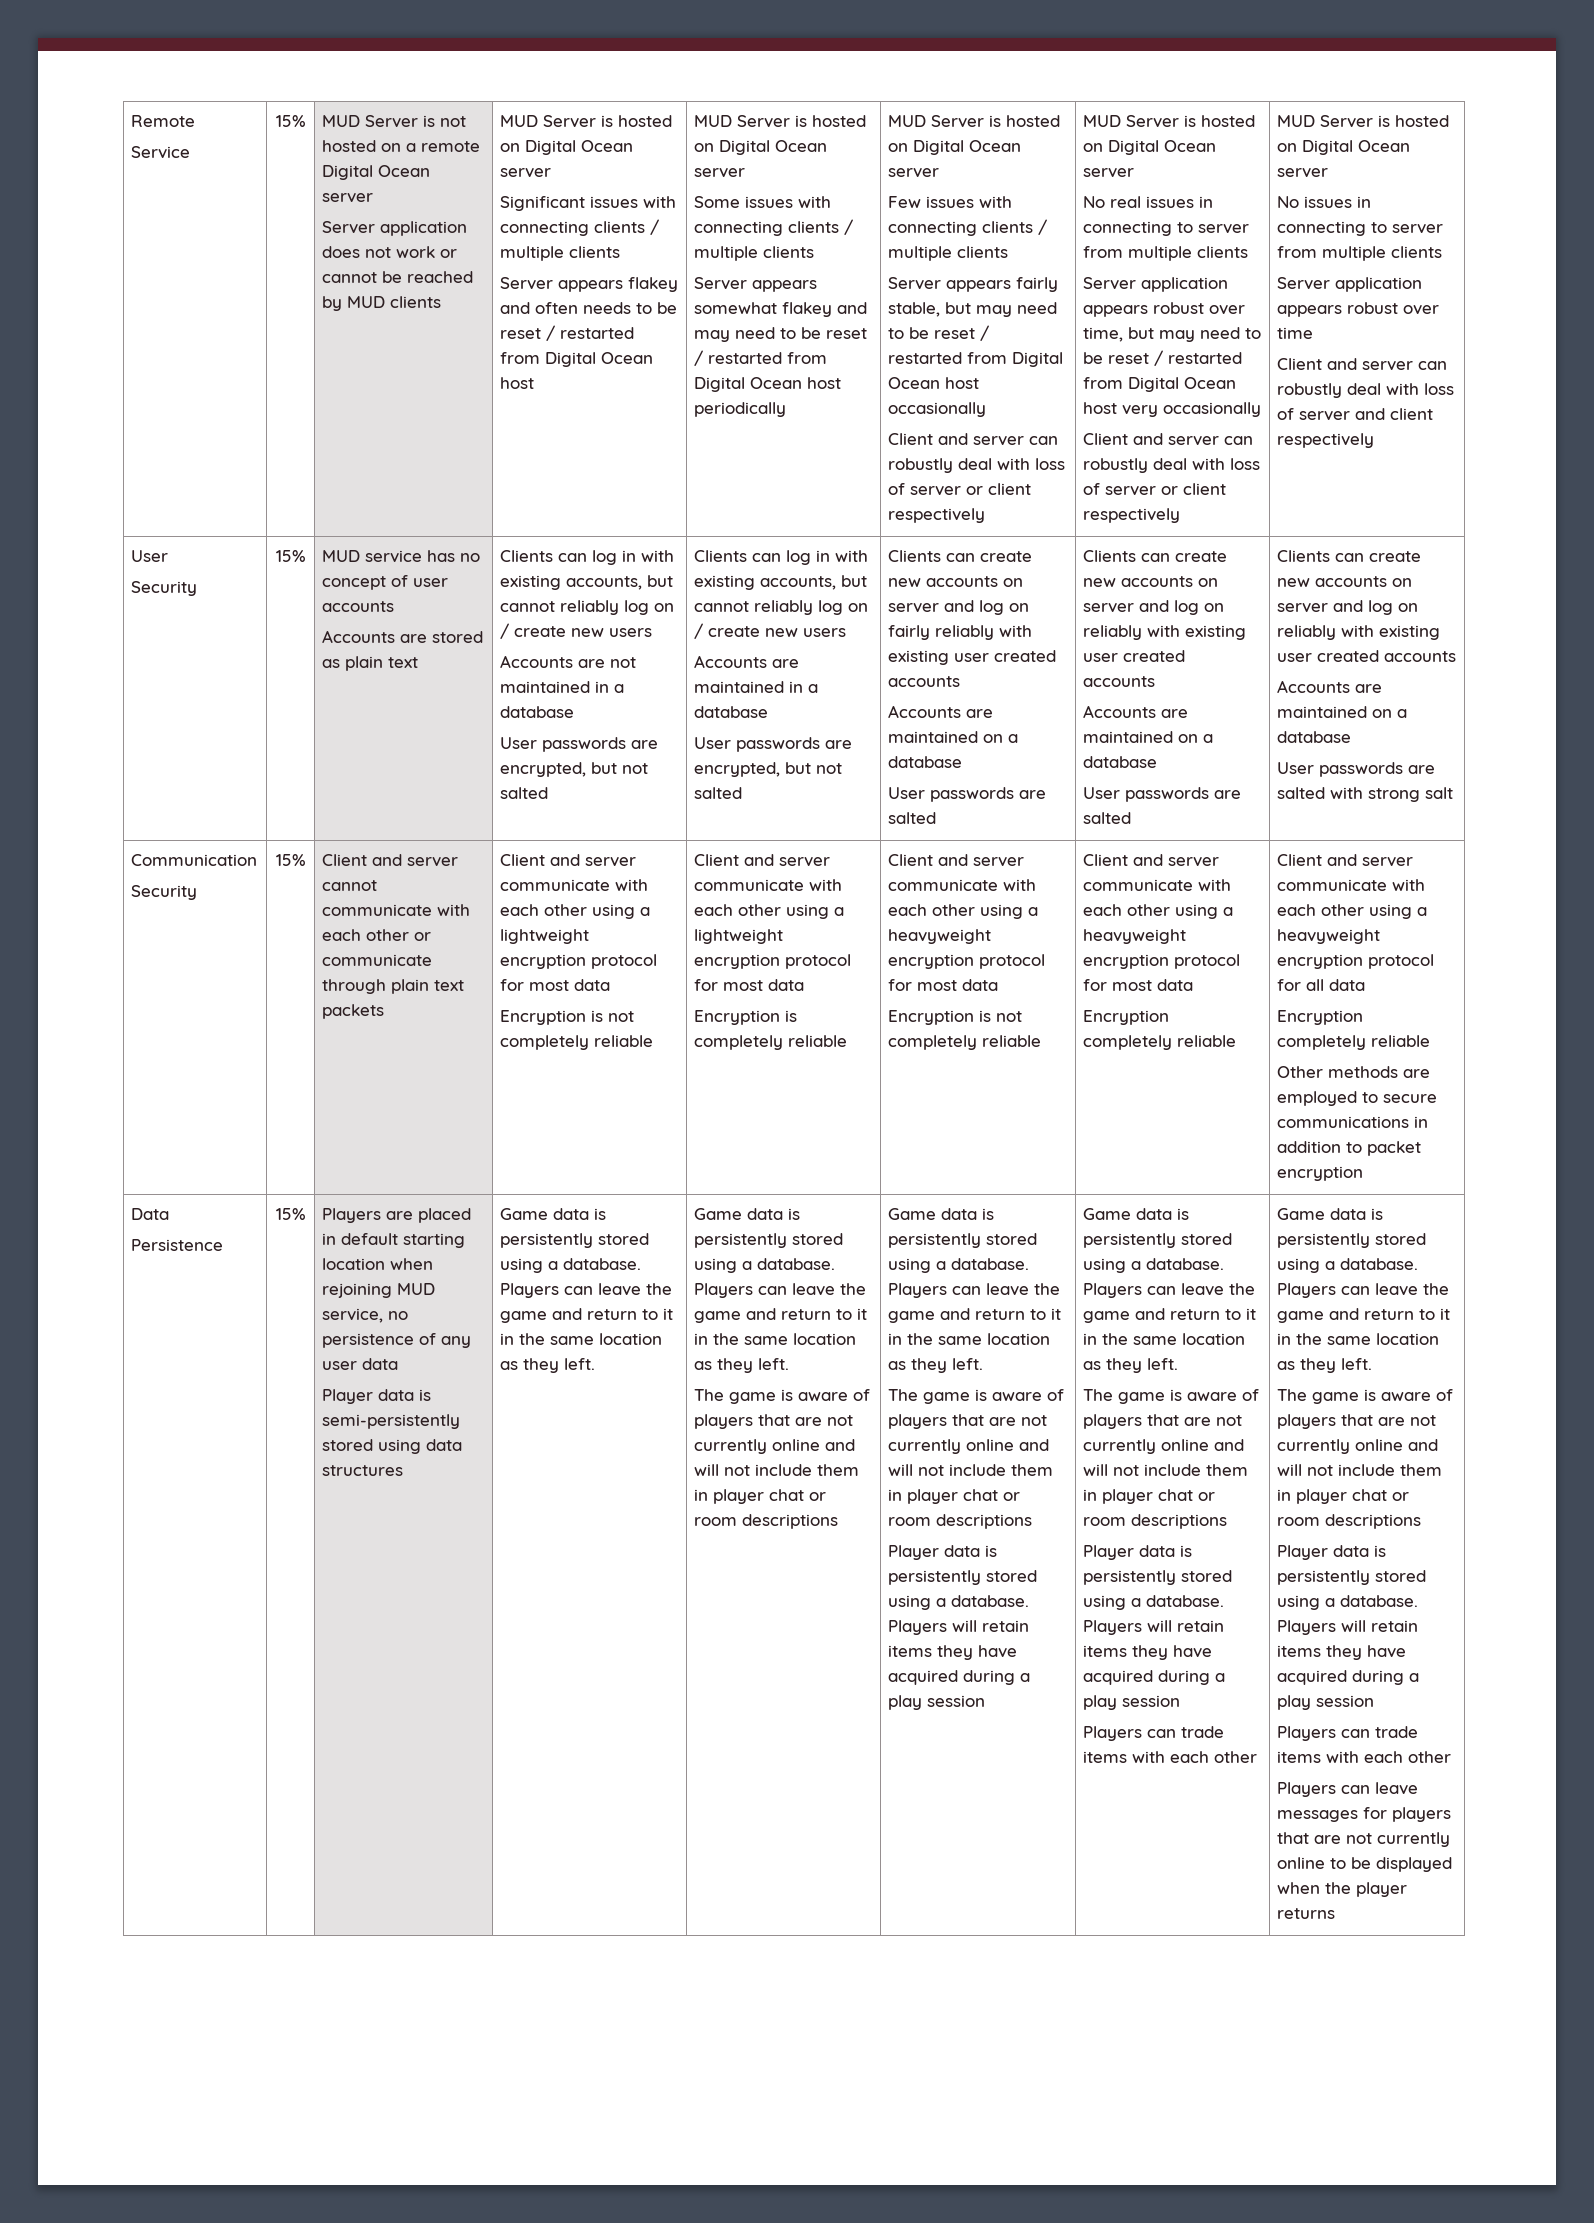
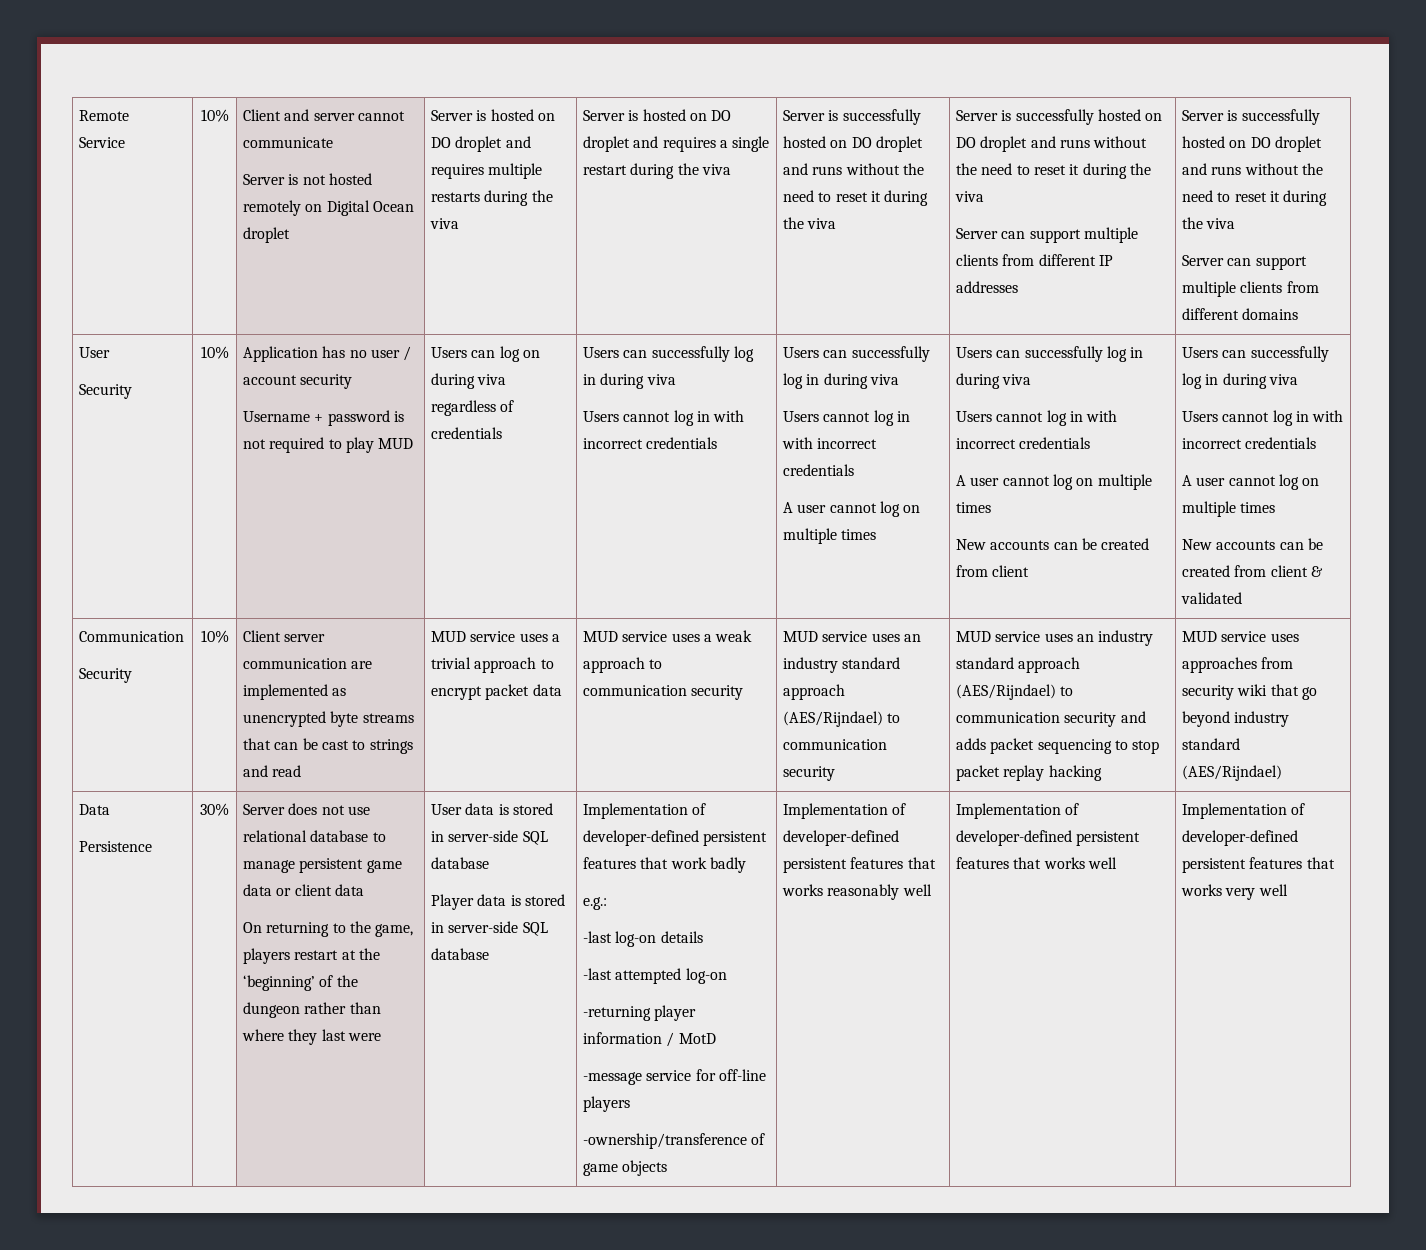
[275,115,306,127] [322,115,467,128] [322,140,481,152] [322,165,431,180] [322,193,374,203] [322,221,468,236] [322,246,458,258] [322,271,474,283] [322,296,442,311] [500,115,673,128] [500,140,634,155] [500,168,552,178] [500,196,677,211] [500,219,660,236] [500,246,621,261] [500,277,679,292] [500,302,678,314] [500,325,635,341] [500,352,654,367] [500,377,535,389] [694,115,867,128] [694,140,828,155] [694,168,746,178] [694,196,832,208] [694,219,854,236] [694,246,815,261] [694,277,818,292] [694,302,868,317] [694,327,868,342] [694,350,828,366] [694,377,842,392] [694,402,787,417] [888,115,1061,128] [888,140,1022,155] [888,168,940,178] [888,196,1013,208] [888,219,1048,236] [888,246,1009,261] [888,277,1059,292] [888,302,1058,317] [888,325,990,341] [888,352,1064,367] [888,377,980,389] [888,402,987,417] [888,433,1059,446] [888,458,1066,473] [888,483,1032,496] [888,508,986,523] [1083,115,1256,128] [1083,140,1217,155] [1083,168,1135,178] [1083,196,1214,208] [1083,221,1250,236] [1083,246,1249,261] [1083,277,1229,292] [1083,302,1246,317] [1083,327,1262,342] [1083,350,1243,366] [1083,377,1237,392] [1083,402,1262,417] [1083,433,1254,446] [1083,458,1261,473] [1083,483,1227,496] [1083,508,1181,523] [1277,115,1450,128] [1277,140,1411,155] [1277,168,1329,178] [1277,196,1372,208] [1277,221,1444,236] [1277,246,1443,261] [1277,277,1423,292] [1277,302,1440,317] [1277,327,1314,339] [1277,358,1448,371] [1277,383,1455,398] [1277,408,1434,421] [1277,433,1375,448] [131,550,169,562] [131,581,198,596] [275,550,306,562] [322,550,481,563] [322,575,449,590] [322,601,395,612] [322,630,484,643] [322,656,419,671] [500,550,675,565] [500,575,674,590] [500,600,675,615] [500,623,653,639] [500,655,637,668] [500,681,625,693] [500,706,575,718] [500,737,659,752] [500,762,649,777] [500,787,549,799] [694,550,869,565] [694,575,868,590] [694,600,869,615] [694,623,847,639] [694,655,800,668] [694,681,819,693] [694,706,769,718] [694,737,853,752] [694,762,843,777] [694,787,743,799] [888,550,1033,562] [888,576,1024,587] [888,600,1030,615] [888,625,1033,640] [888,650,1057,665] [888,676,961,687] [888,705,994,718] [888,731,1019,743] [888,756,963,768] [888,787,1047,802] [888,812,937,824] [1083,550,1228,562] [1083,576,1219,587] [1083,600,1225,615] [1083,625,1247,640] [1083,650,1186,662] [1083,676,1156,687] [1083,705,1189,718] [1083,731,1214,743] [1083,756,1158,768] [1083,787,1242,802] [1083,812,1132,824] [1277,550,1422,562] [1277,576,1413,587] [1277,600,1419,615] [1277,625,1441,640] [1277,650,1457,662] [1277,680,1383,693] [1277,706,1408,718] [1277,731,1352,743] [1277,762,1436,777] [1277,787,1454,802] [131,854,258,866] [131,885,198,900] [275,854,306,866] 15% | MUD Server is not hosted on a remote Digital Ocean server // Server application does not work or cannot be reached by MUD clients | MUD Server is hosted on Digital Ocean server // Significant issues with connecting clients / multiple clients // Server appears flakey and often needs to be reset / restarted from Digital Ocean host | MUD Server is hosted on Digital Ocean server // Some issues with connecting clients / multiple clients // Server appears somewhat flakey and may need to be reset / restarted from Digital Ocean host periodically | MUD Server is hosted on Digital Ocean server // Few issues with connecting clients / multiple clients // Server appears fairly stable, but may need to be reset / restarted from Digital Ocean host occasionally // Client and server can robustly deal with loss of server or client respectively | MUD Server is hosted on Digital Ocean server // No real issues in connecting to server from multiple clients // Server application appears robust over time, but may need to be reset / restarted from Digital Ocean host very occasionally // Client and server can robustly deal with loss of server or client respectively | MUD Server is hosted on Digital Ocean server // No issues in connecting to server from multiple clients // Server application appears robust over time // Client and server can robustly deal with loss of server and client respectively // User // Security | 15% | MUD service has no concept of user accounts // Accounts are stored as plain text | Clients can log in with existing accounts, but cannot reliably log on / create new users // Accounts are not maintained in a database // User passwords are encrypted, but not salted | Clients can log in with existing accounts, but cannot reliably log on / create new users // Accounts are maintained in a database // User passwords are encrypted, but not salted | Clients can create new accounts on server and log on fairly reliably with existing user created accounts // Accounts are maintained on a database // User passwords are salted | Clients can create new accounts on server and log on reliably with existing user created accounts // Accounts are maintained on a database // User passwords are salted | Clients can create new accounts on server and log on reliably with existing user created accounts // Accounts are maintained on a database // User passwords are salted with strong salt // Communication // Security | 15% -> [200,109,229,122] 10%
[437,904,471,916] [322,929,432,941] [322,954,433,966] [322,979,465,994] [322,1004,385,1019] [500,854,637,867] [500,879,649,891] [500,904,651,919] [500,929,590,944] [500,954,658,969] [500,979,611,991] [500,1010,635,1025] [500,1035,654,1050] [694,854,831,867] [694,879,843,891] [694,904,845,919] [694,929,784,944] [694,954,852,969] [694,979,805,991] [694,1010,798,1025] [694,1035,848,1050] [888,854,1025,867] [888,879,1037,891] [888,904,1039,919] [888,929,992,944] [888,954,1046,969] [888,979,999,991] [888,1010,1023,1025] [888,1035,1042,1050] [1083,854,1220,867] [1083,879,1232,891] [1083,904,1234,919] [1083,929,1187,944] [1083,954,1241,969] [1083,979,1194,991] [1083,1010,1170,1025] [1083,1035,1237,1050] [1277,854,1414,867] [1277,879,1426,891] [1277,904,1428,919] [1277,929,1381,944] [1277,954,1435,969] [1277,979,1366,991] [1277,1010,1364,1025] [1277,1035,1431,1050] [1277,1066,1431,1078] [1277,1091,1438,1106] [1277,1116,1429,1128] [1277,1141,1422,1156] [1277,1166,1364,1181] [131,1208,170,1220] [131,1239,224,1251] [275,1208,306,1220] [322,1208,472,1223] [322,1233,466,1248] [322,1258,434,1270] [322,1283,436,1298] [322,1308,409,1323] [322,1333,472,1348] [322,1358,399,1370] [322,1389,432,1404] [322,1414,461,1429] [322,1439,463,1454] [322,1465,404,1476] [500,1208,607,1220] [500,1233,650,1248] [500,1258,642,1273] [500,1283,673,1298] [500,1308,674,1323] [500,1333,663,1345] [500,1358,596,1373] [694,1208,801,1220] [694,1233,844,1248] [694,1258,836,1273] [694,1283,867,1298] [694,1308,868,1323] [694,1333,857,1345] [694,1358,790,1373] [694,1389,871,1404] [694,1414,854,1429] [694,1439,856,1454] [694,1464,860,1476] [694,1489,827,1504] [694,1514,839,1529] [888,1208,995,1220] [888,1233,1038,1248] [888,1258,1030,1273] [888,1283,1061,1298] [888,1308,1062,1323] [888,1333,1051,1345] [888,1358,984,1373] [888,1389,1065,1404] [888,1414,1048,1429] [888,1439,1050,1454] [888,1464,1054,1476] [888,1489,1021,1504] [888,1514,1033,1529] [888,1545,998,1560] [888,1570,1038,1585] [888,1595,1030,1610] [888,1620,1030,1635] [888,1645,1018,1660] [888,1670,1031,1685] [888,1695,986,1710] [1083,1208,1190,1220] [1083,1233,1233,1248] [1083,1258,1225,1273] [1083,1283,1256,1298] [1083,1308,1257,1323] [1083,1333,1246,1345] [1083,1358,1179,1373] [1083,1389,1260,1404] [1083,1414,1243,1429] [1083,1439,1245,1454] [1083,1464,1249,1476] [1083,1489,1216,1504] [1083,1514,1228,1529] [1083,1545,1193,1560] [1083,1570,1233,1585] [1083,1595,1225,1610] [1083,1620,1225,1635] [1083,1645,1213,1660] [1083,1670,1226,1685] [1083,1695,1181,1710] [1083,1726,1225,1741] [1083,1751,1258,1763] [1277,1208,1384,1220] [1277,1233,1427,1248] [1277,1258,1419,1273] [1277,1283,1450,1298] [1277,1308,1451,1323] [1277,1333,1440,1345] [1277,1358,1373,1373] [1277,1389,1454,1404] [1277,1414,1437,1429] [1277,1439,1439,1454] [1277,1464,1443,1476] [1277,1489,1410,1504] [1277,1514,1422,1529] [1277,1545,1387,1560] [1277,1570,1427,1585] [1277,1595,1419,1610] [1277,1620,1419,1635] [1277,1645,1407,1660] [1277,1670,1420,1685] [1277,1695,1375,1710] [1277,1726,1419,1741] [1277,1751,1452,1763] [1277,1782,1419,1797] [1277,1807,1452,1822] [1277,1832,1451,1847] [1277,1857,1453,1872] [1277,1882,1408,1897] [1277,1908,1336,1919] with each other or communicate through plain text packets | Client and server communicate with each other using a lightweight encryption protocol for most data // Encryption is not completely reliable | Client and server communicate with each other using a lightweight encryption protocol for most data // Encryption is completely reliable | Client and server communicate with each other using a heavyweight encryption protocol for most data // Encryption is not completely reliable | Client and server communicate with each other using a heavyweight encryption protocol for most data // Encryption completely reliable | Client and server communicate with each other using a heavyweight encryption protocol for all data // Encryption completely reliable // Other methods are employed to secure communications in addition to packet encryption // Data // Persistence | 15% | Players are placed in default starting location when rejoining MUD service, no persistence of any user data // Player data is semi-persistently stored using data structures | Game data is persistently stored using a database. Players can leave the game and return to it in the same location as they left. | Game data is persistently stored using a database. Players can leave the game and return to it in the same location as they left. // The game is aware of players that are not currently online and will not include them in player chat or room descriptions | Game data is persistently stored using a database. Players can leave the game and return to it in the same location as they left. // The game is aware of players that are not currently online and will not include them in player chat or room descriptions // Player data is persistently stored using a database. Players will retain items they have acquired during a play session | Game data is persistently stored using a database. Players can leave the game and return to it in the same location as they left. // The game is aware of players that are not currently online and will not include them in player chat or room descriptions // Player data is persistently stored using a database. Players will retain items they have acquired during a play session // Players can trade items with each other | Game data is persistently stored using a database. Players can leave the game and return to it in the same location as they left. // The game is aware of players that are not currently online and will not include them in player chat or room descriptions // Player data is persistently stored using a database. Players will retain items they have acquired during a play session // Players can trade items with each other // Players can leave messages for players that are not currently online to be displayed when the player returns -> [243,173,373,185] [243,200,415,216] [243,227,291,243] [431,109,556,121] [431,136,531,152] [431,163,543,179] [431,190,553,206] [430,218,460,229] [583,109,732,121] [583,136,770,152] [583,163,732,179] [783,109,921,125] [783,136,924,152] [783,163,925,175] [783,190,929,206] [783,217,837,229] [956,109,1163,125] [956,136,1148,152] [956,163,1152,179] [955,191,985,202] [956,227,1139,243] [956,254,1114,266] [956,281,1019,293] [1182,109,1320,125] [1182,136,1323,152] [1182,163,1324,175] [1182,190,1328,206] [1182,217,1236,229] [1182,255,1307,270] [1182,281,1319,297] [1182,308,1299,320] [79,347,111,358] [79,384,133,399] [200,346,229,359] [243,346,412,362] [243,374,353,389] [243,410,405,426] [243,437,414,453] [431,346,541,362] [431,373,507,389] [431,400,515,416] [431,427,503,439] [583,346,755,362] [583,373,676,389] [583,410,745,426] [583,437,718,449] [783,346,930,362] [783,373,900,389] [783,410,911,426] [782,437,878,449] [783,464,855,476] [783,501,921,517] [783,528,877,544] [956,346,1144,362] [956,373,1032,389] [956,410,1118,426] [956,437,1091,449] [956,474,1152,490] [956,502,992,513] [956,538,1150,550] [956,565,1030,577] [1182,346,1329,362] [1182,373,1299,389] [1182,410,1344,426] [1182,437,1317,449] [1182,474,1320,490] [1182,501,1276,517] [1182,538,1324,550] [1182,565,1324,577] [1181,592,1243,604] [79,631,185,642] [79,668,133,683] [200,630,229,643] [243,630,326,642] [243,658,373,669] [243,684,347,700] [243,711,414,727] [243,738,413,754] [243,765,302,777] [431,631,561,642] [431,657,554,673] [431,684,562,700] [583,630,753,642] [583,657,663,673] [583,685,744,700] [783,631,922,642] [783,657,901,673] [783,684,846,700] [783,711,901,727] [783,739,888,750] [783,766,836,781] [956,630,1154,646] [956,657,1081,673] [956,684,1074,700] [956,711,1146,727] [956,738,1160,754] [956,765,1102,781] [1182,631,1299,642] [1182,657,1294,673] [1182,684,1318,700] [1182,711,1290,727] [1182,738,1241,750] [1182,765,1283,781] [79,804,111,815] [79,841,153,852] [200,803,229,816] [243,803,371,815] [243,830,386,842] [243,858,402,873] [243,884,365,896] [243,921,414,937] [243,948,381,964] [243,975,358,991] [243,1002,381,1018] [242,1029,382,1045] [431,803,554,815] [431,830,548,845] [431,857,490,869] [431,894,566,910] [431,921,548,936] [431,948,490,960] [583,803,707,819] [583,830,768,846] [583,857,747,873] [583,897,608,910] [583,931,703,947] [583,968,727,984] [583,1005,697,1021] [583,1032,716,1047] [583,1069,767,1085] [583,1096,631,1112] [583,1133,766,1149] [583,1160,668,1176] [783,803,907,819] [783,830,900,846] [783,857,936,873] [782,884,932,900] [956,803,1080,819] [956,830,1141,846] [956,857,1118,869] [1182,803,1306,819] [1182,830,1299,846] [1182,857,1335,873] [1181,884,1288,900] // Server is not hosted remotely on Digital Ocean droplet | Server is hosted on DO droplet and requires multiple restarts during the viva | Server is hosted on DO droplet and requires a single restart during the viva | Server is successfully hosted on DO droplet and runs without the need to reset it during the viva | Server is successfully hosted on DO droplet and runs without the need to reset it during the viva // Server can support multiple clients from different IP addresses | Server is successfully hosted on DO droplet and runs without the need to reset it during the viva // Server can support multiple clients from different domains // User // Security | 10% | Application has no user / account security // Username + password is not required to play MUD | Users can log on during viva regardless of credentials | Users can successfully log in during viva // Users cannot log in with incorrect credentials | Users can successfully log in during viva // Users cannot log in with incorrect credentials // A user cannot log on multiple times | Users can successfully log in during viva // Users cannot log in with incorrect credentials // A user cannot log on multiple times // New accounts can be created from client | Users can successfully log in during viva // Users cannot log in with incorrect credentials // A user cannot log on multiple times // New accounts can be created from client & validated // Communication // Security | 10% | Client server communication are implemented as unencrypted byte streams that can be cast to strings and read | MUD service uses a trivial approach to encrypt packet data | MUD service uses a weak approach to communication security | MUD service uses an industry standard approach (AES/Rijndael) to communication security | MUD service uses an industry standard approach (AES/Rijndael) to communication security and adds packet sequencing to stop packet replay hacking | MUD service uses approaches from security wiki that go beyond industry standard (AES/Rijndael) // Data // Persistence | 30% | Server does not use relational database to manage persistent game data or client data // On returning to the game, players restart at the ‘beginning’ of the dungeon rather than where they last were | User data is stored in server-side SQL database // Player data is stored in server-side SQL database | Implementation of developer-defined persistent features that work badly // e.g.: // -last log-on details // -last attempted log-on // -returning player information / MotD // -message service for off-line players // -ownership/transference of game objects | Implementation of developer-defined persistent features that works reasonably well | Implementation of developer-defined persistent features that works well | Implementation of developer-defined persistent features that works very well

